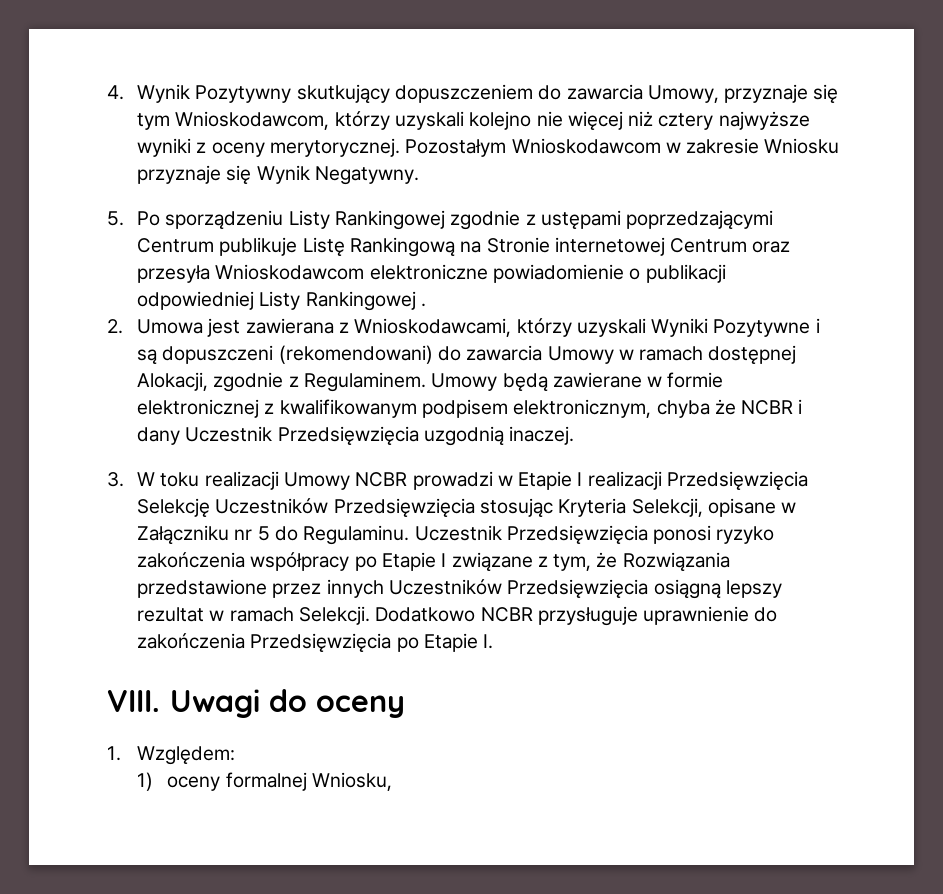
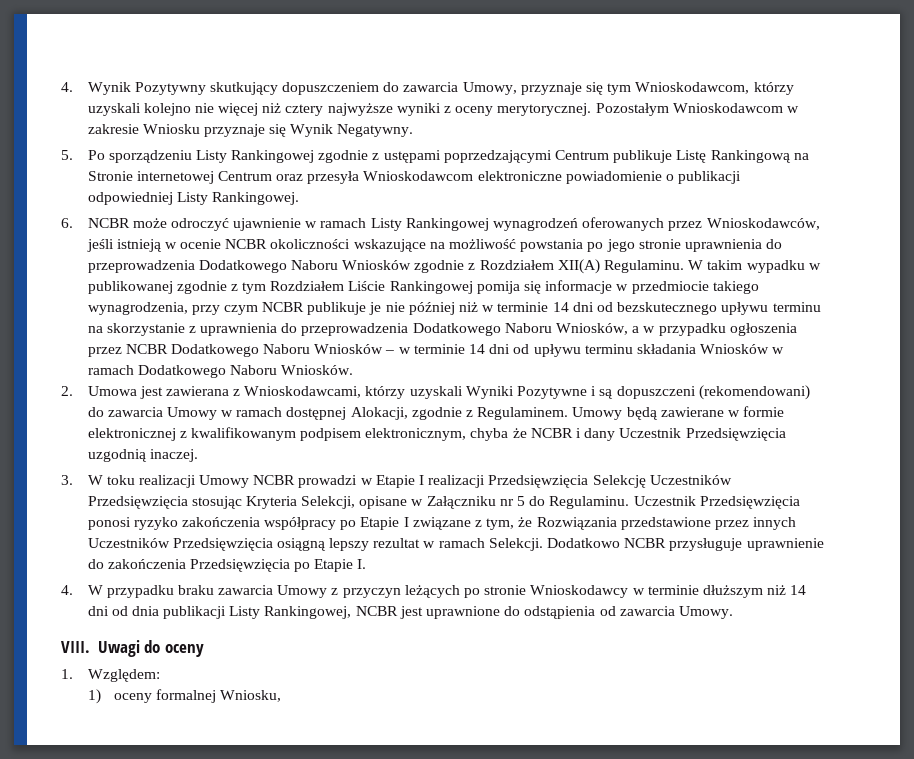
[305,291,426,311] Rankingowej . -> [211,192,299,205] [61,217,820,231] [86,239,783,252] [87,259,821,274] [87,280,759,294] [87,302,821,315] [87,323,797,336] [87,344,785,357] [87,365,354,378] Rankingowej. // 6. NCBR może odroczyć ujawnienie w ramach Listy Rankingowej wynagrodzeń oferowanych przez Wnioskodawców, jeśli istnieją w ocenie NCBR okoliczności wskazujące na możliwość powstania po jego stronie uprawnienia do przeprowadzenia Dodatkowego Naboru Wniosków zgodnie z Rozdziałem XII(A) Regulaminu. W takim wypadku w publikowanej zgodnie z tym Rozdziałem Liście Rankingowej pomija się informacje w przedmiocie takiego wynagrodzenia, przy czym NCBR publikuje je nie później niż w terminie 14 dni od bezskutecznego upływu terminu na skorzystanie z uprawnienia do przeprowadzenia Dodatkowego Naboru Wniosków, a w przypadku ogłoszenia przez NCBR Dodatkowego Naboru Wniosków – w terminie 14 dni od upływu terminu składania Wniosków w ramach Dodatkowego Naboru Wniosków.
(494, 641) none -> [61,585,807,598] [87,606,733,619] // 4. W przypadku braku zawarcia Umowy z przyczyn leżących po stronie Wnioskodawcy w terminie dłuższym niż 14 dni od dnia publikacji Listy Rankingowej, NCBR jest uprawnione do odstąpienia od zawarcia Umowy.

